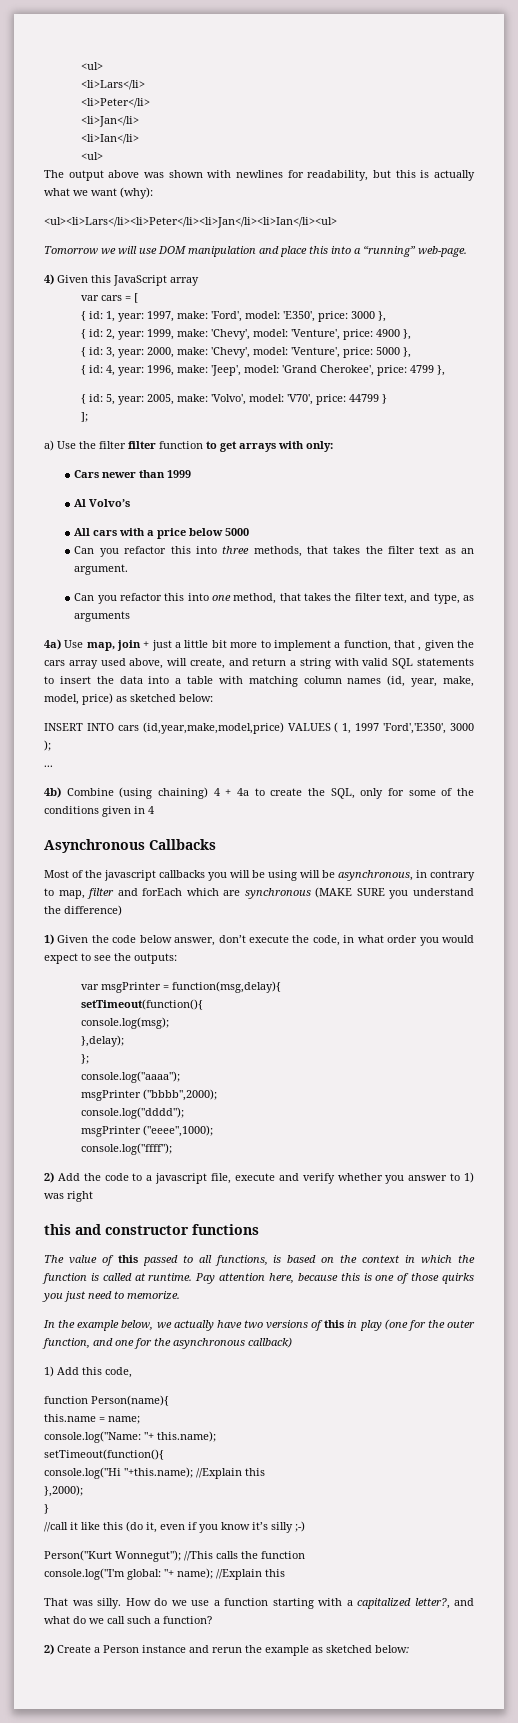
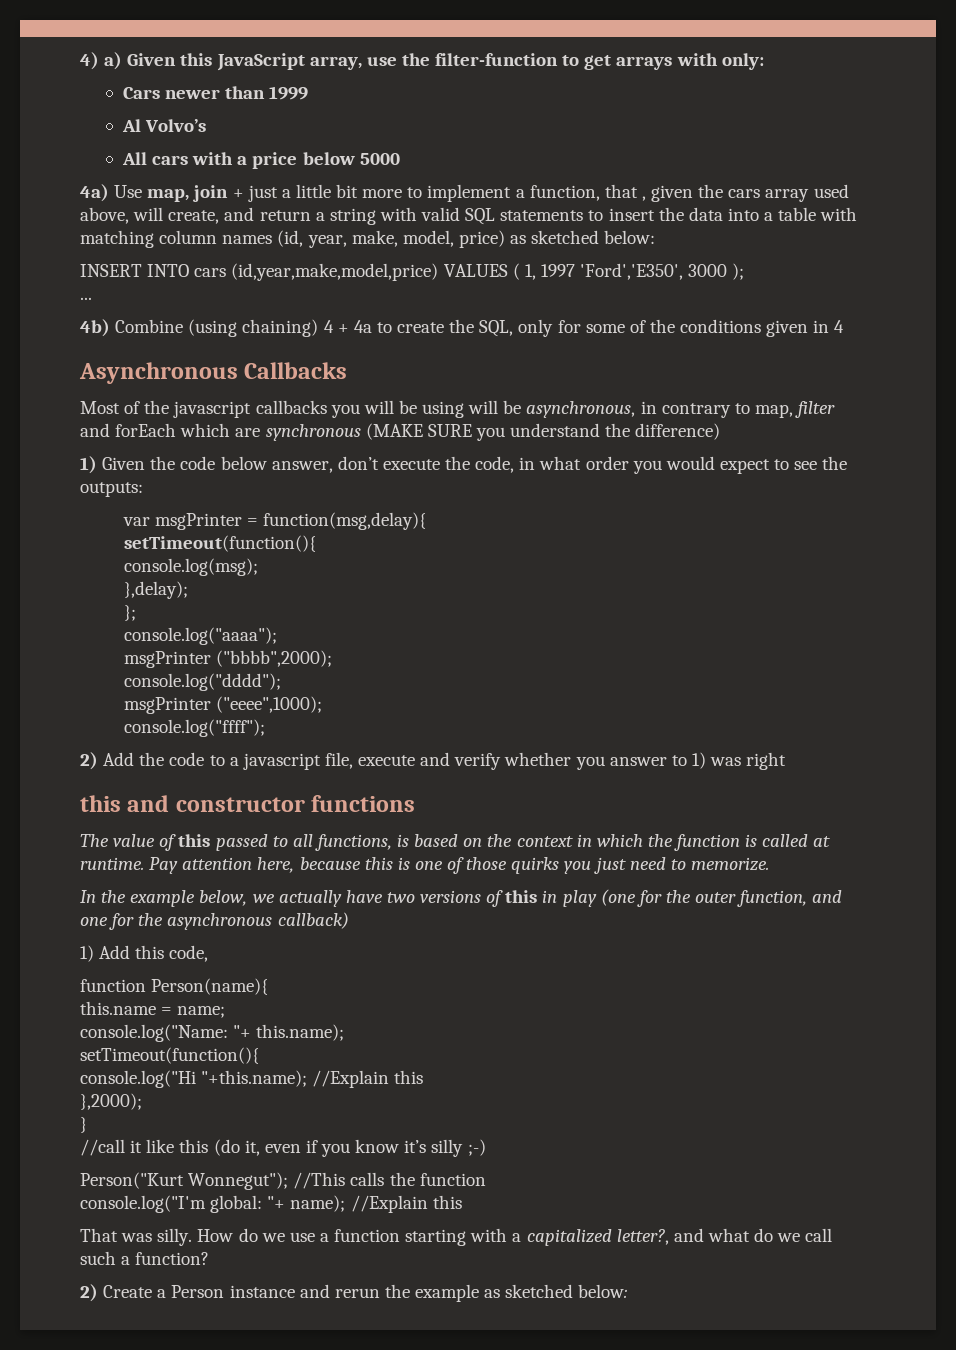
[80,62,103,70] [80,80,145,90] [80,98,150,108] [80,116,139,127] [80,134,139,144] [80,152,103,160] [44,170,476,181] [44,187,153,199] [44,217,337,228] [44,245,467,257] [44,274,199,286] [80,293,138,303] [80,311,386,322] [80,329,411,340] [80,347,411,358] [80,365,445,376] [80,394,387,405] [80,412,88,422] [44,440,203,451] <ul> // <li>Lars</li> // <li>Peter</li> // <li>Jan</li> // <li>Ian</li> // <ul> // The output above was shown with newlines for readability, but this is actually what we want (why): // <ul><li>Lars</li><li>Peter</li><li>Jan</li><li>Ian</li><ul> // Tomorrow we will use DOM manipulation and place this into a “running” web-page. // 4) Given this JavaScript array // var cars = [ // { id: 1, year: 1997, make: 'Ford', model: 'E350', price: 3000 }, // { id: 2, year: 1999, make: 'Chevy', model: 'Venture', price: 4900 }, // { id: 3, year: 2000, make: 'Chevy', model: 'Venture', price: 5000 }, // { id: 4, year: 1996, make: 'Jeep', model: 'Grand Cherokee', price: 4799 }, // { id: 5, year: 2005, make: 'Volvo', model: 'V70', price: 44799 } // ]; // a) Use the filter filter function -> [80,52,559,71] 4) a) Given this JavaScript array, use the filter-function
[74,546,474,557] [74,564,129,575] [74,593,474,604] [74,611,131,622] // Can you refactor this into three methods, that takes the filter text as an argument. // Can you refactor this into one method, that takes the filter text, and type, as arguments -> (400, 159) none

